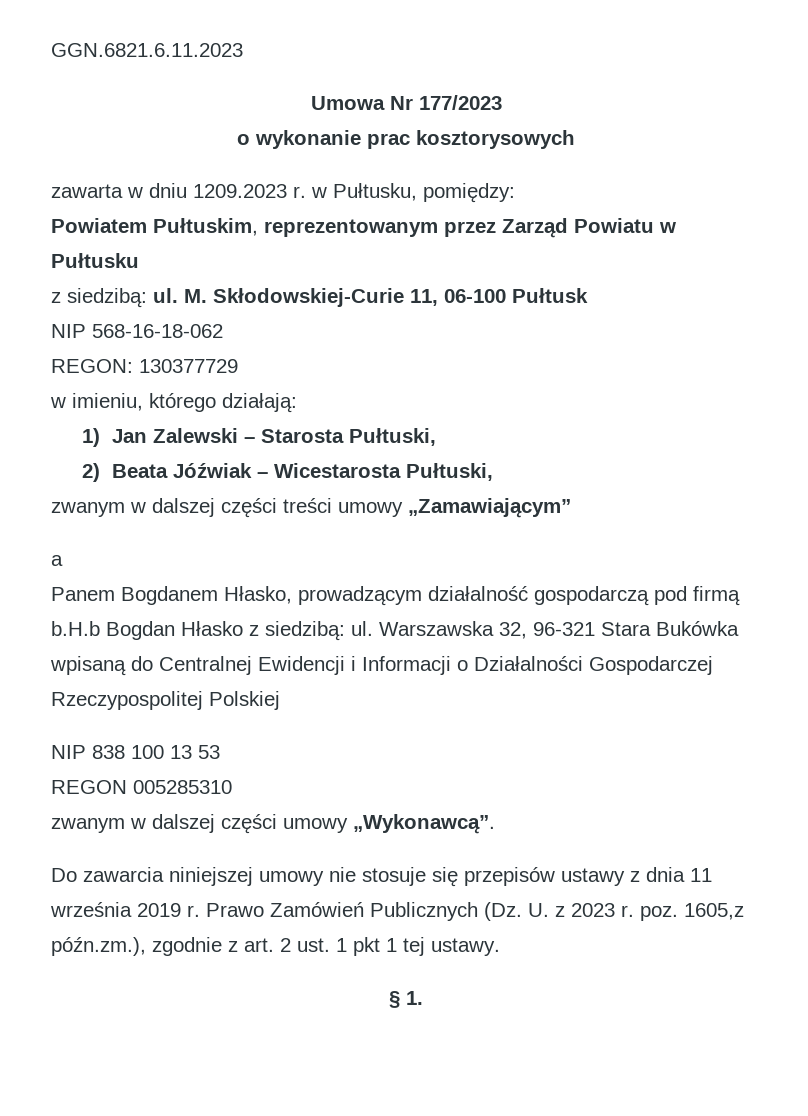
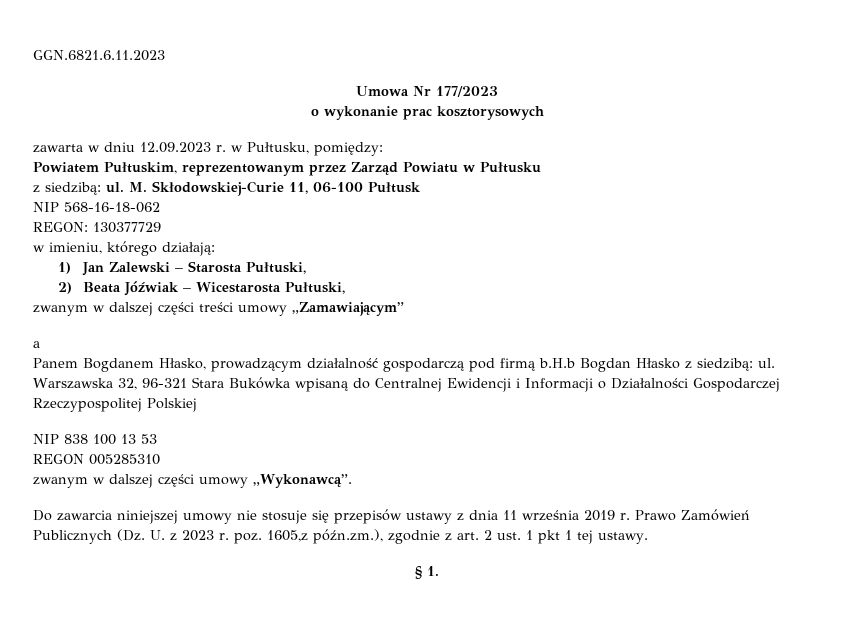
[193,184,287,198] 1209.2023 -> [140,142,211,153] 12.09.2023

